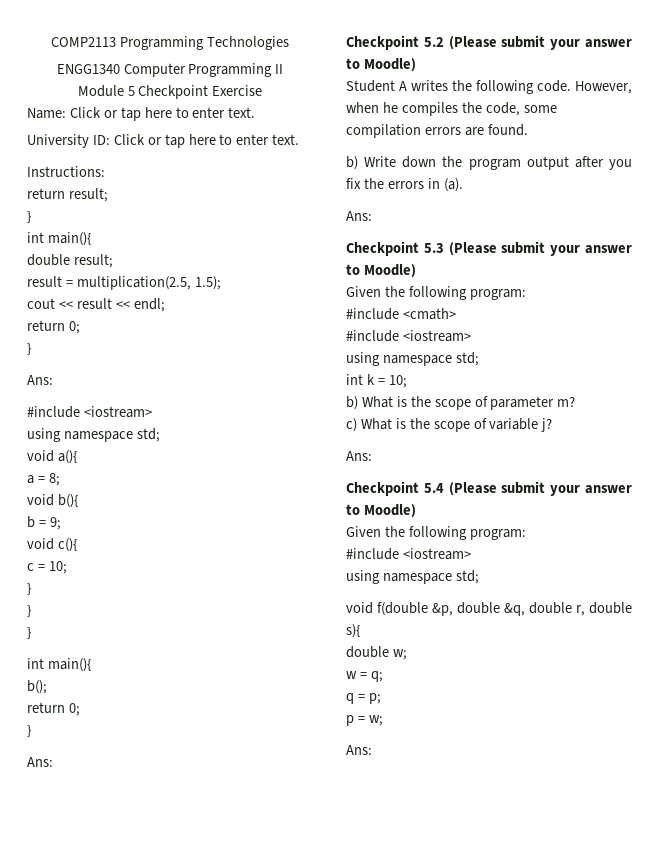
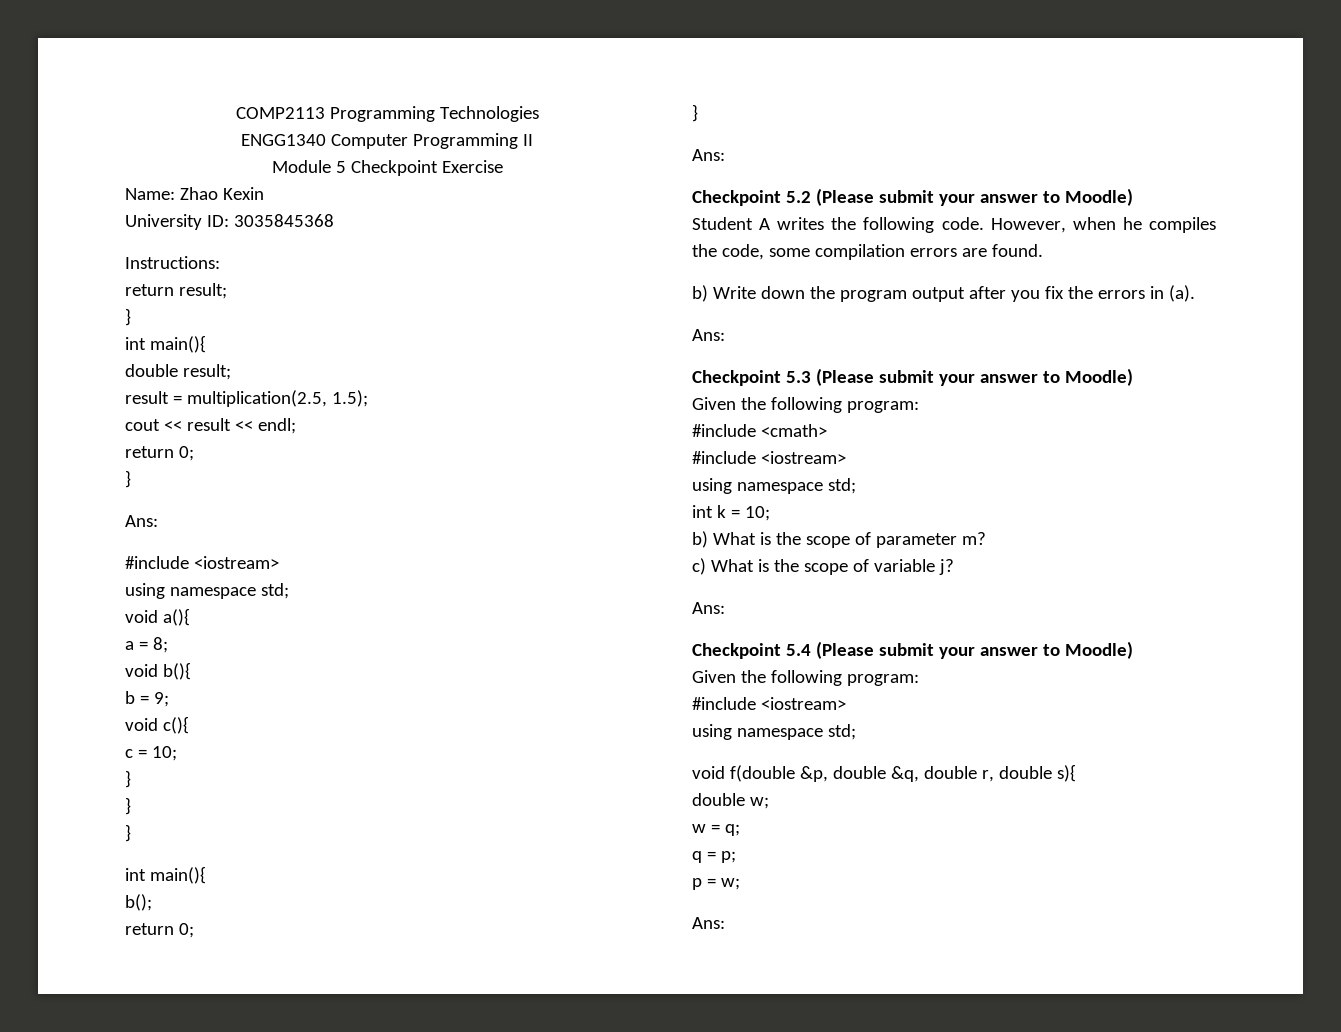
[69,107,256,121] [27,134,300,148] Click or tap here to enter text. // University ID: Click or tap here to enter text. -> [179,187,264,200] [125,214,334,230] Zhao Kexin // University ID: 3035845368

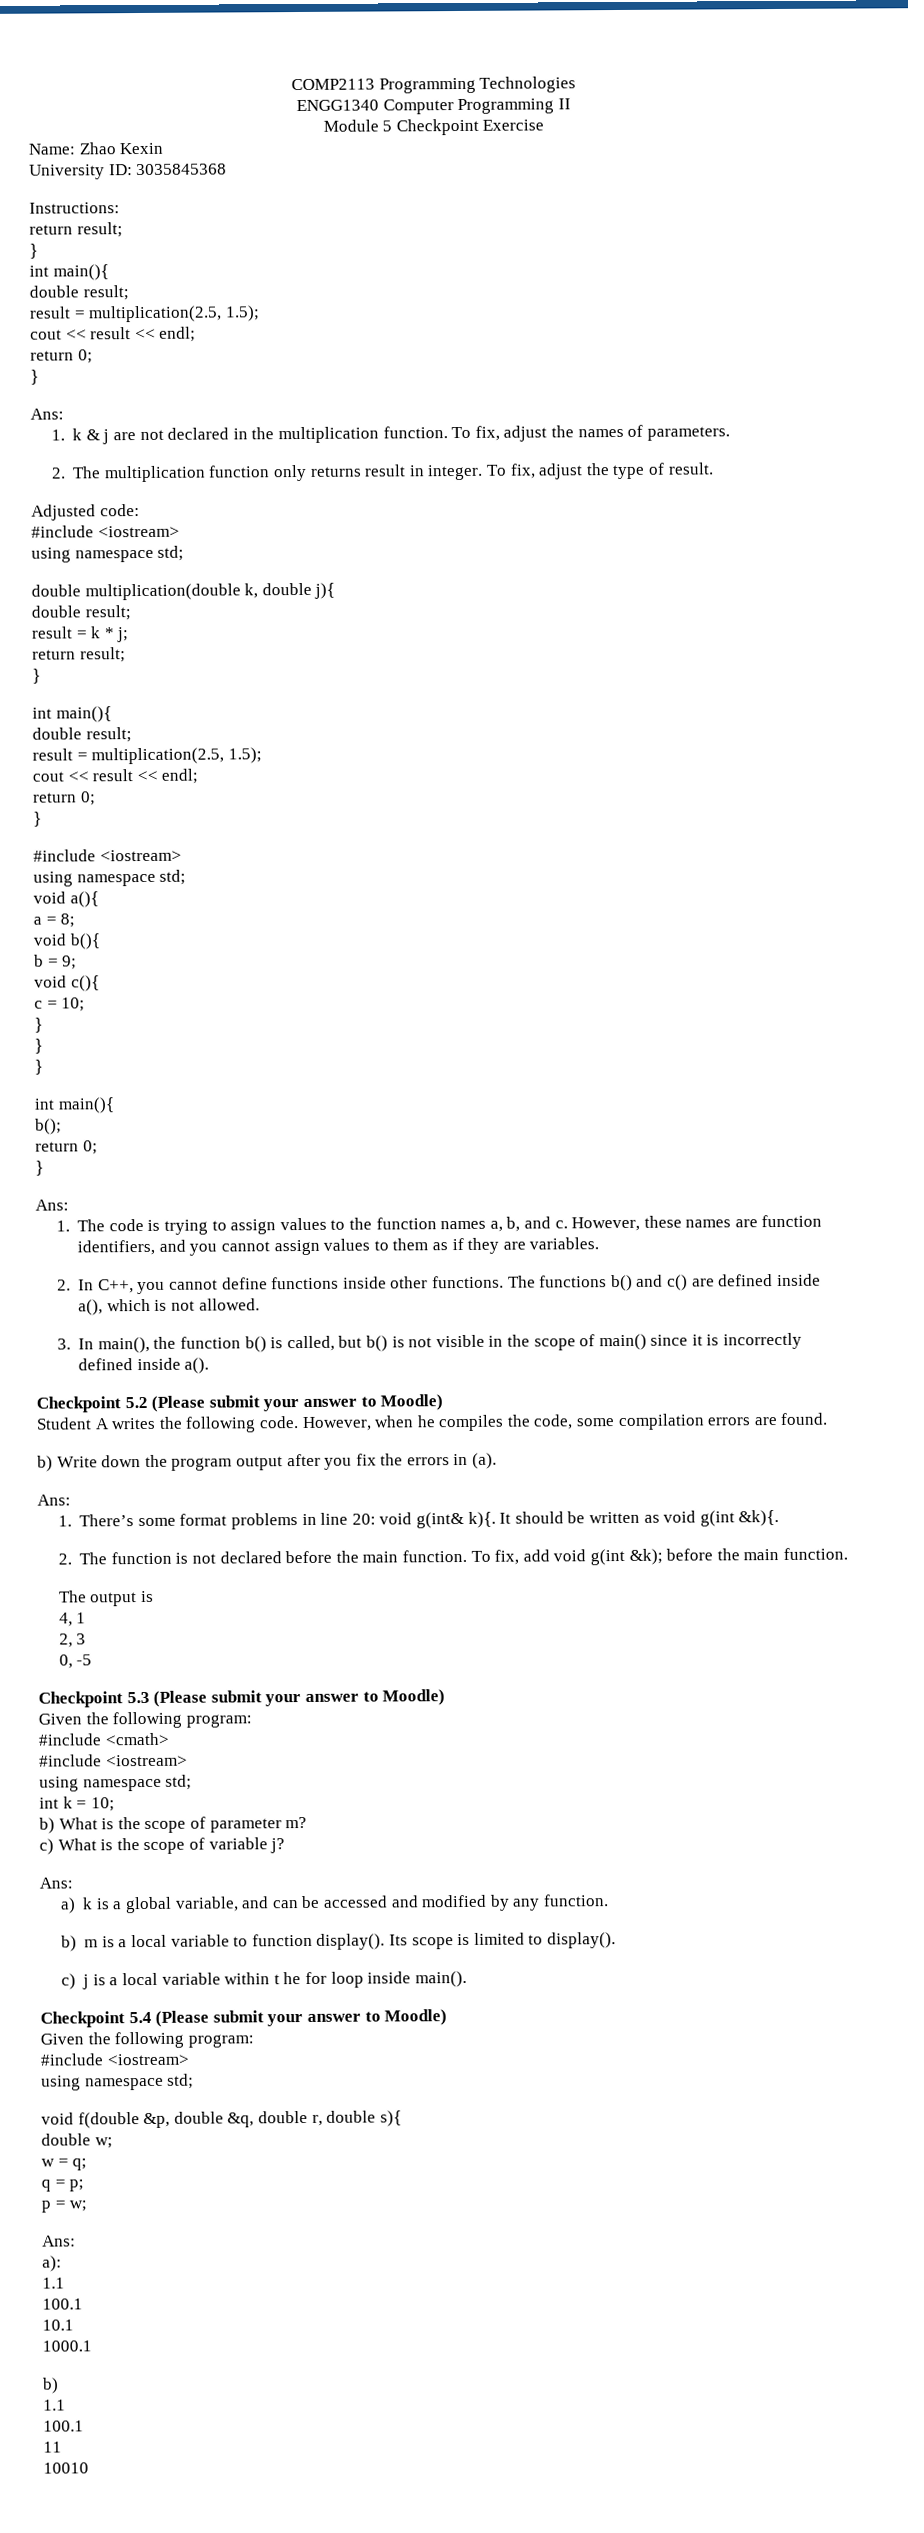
(158, 521) none -> [50,424,730,445] [50,462,714,483] [31,504,140,521] [31,525,180,538] [31,545,185,563] [31,582,336,601] [31,605,131,621] [31,626,130,643] [32,647,126,663] [32,668,41,684] [32,706,112,723] [32,727,132,743] [32,747,262,765] [32,768,199,784] [33,791,96,806] [33,811,42,827] // 1. k & j are not declared in the multiplication function. To fix, adjust the names of parameters. // 2. The multiplication function only returns result in integer. To fix, adjust the type of result. // Adjusted code: // #include <iostream> // using namespace std; // double multiplication(double k, double j){ // double result; // result = k * j; // return result; // } // int main(){ // double result; // result = multiplication(2.5, 1.5); // cout << result << endl; // return 0; // }
(725, 155) none -> [55,1214,823,1235] [77,1237,600,1256] [56,1273,821,1295] [78,1298,260,1316] [56,1332,803,1354] [78,1357,210,1374] // 1. The code is trying to assign values to the function names a, b, and c. However, these names are function identifiers, and you cannot assign values to them as if they are variables. // 2. In C++, you cannot define functions inside other functions. The functions b() and c() are defined inside a(), which is not allowed. // 3. In main(), the function b() is called, but b() is not visible in the scope of main() since it is incorrectly defined inside a().
(725, 335) none -> [57,1510,780,1530] [57,1547,848,1566] [58,1590,154,1607] [58,1612,87,1627] [58,1633,87,1648] [58,1654,93,1669] // 1. There’s some format problems in line 20: void g(int& k){. It should be written as void g(int &k){. // 2. The function is not declared before the main function. To fix, add void g(int &k); before the main function. // The output is // 4, 1 // 2, 3 // 0, -5
(725, 608) none -> [59,1894,609,1914] [60,1932,616,1952] [60,1970,467,1990] // a) k is a global variable, and can be accessed and modified by any function. // b) m is a local variable to function display(). Its scope is limited to display(). // c) j is a local variable within t he for loop inside main().
(725, 923) none -> [42,2255,62,2272] [42,2277,65,2289] [42,2298,83,2310] [42,2319,74,2331] [42,2340,92,2352] [42,2377,59,2394] [43,2399,66,2411] [43,2420,84,2432] [43,2441,62,2453] [43,2462,89,2474] // a): // 1.1 // 100.1 // 10.1 // 1000.1 // b) // 1.1 // 100.1 // 11 // 10010

